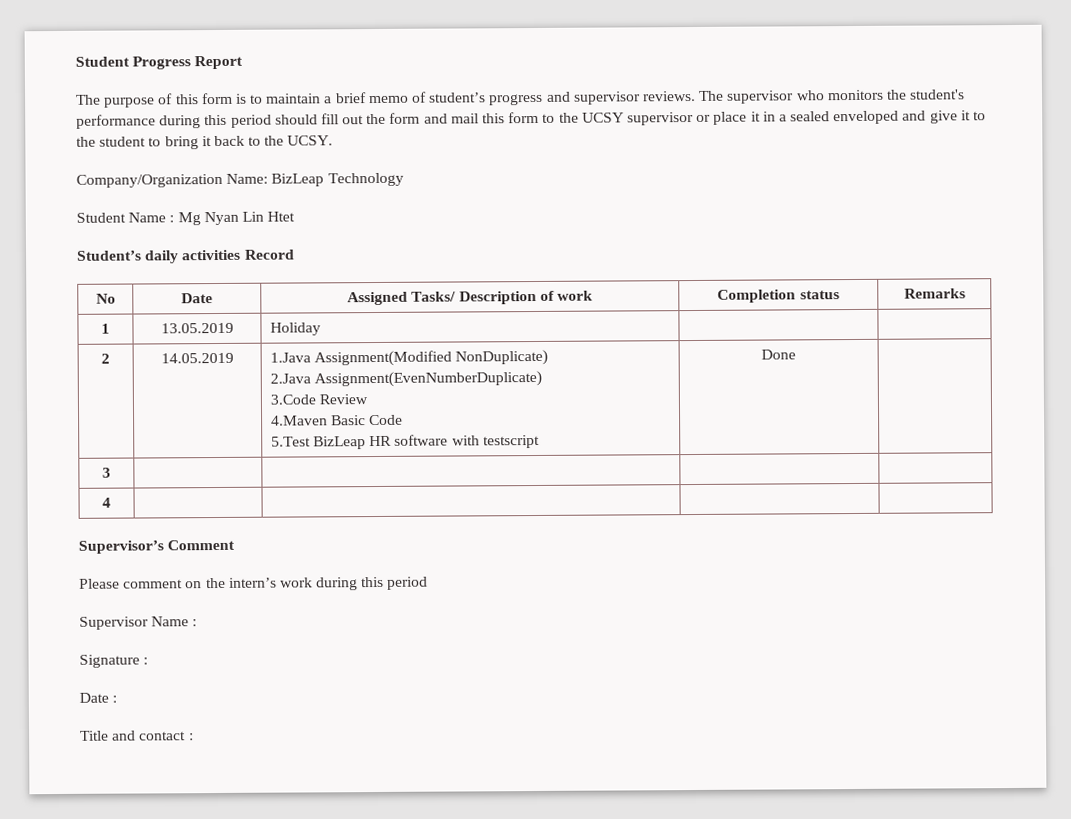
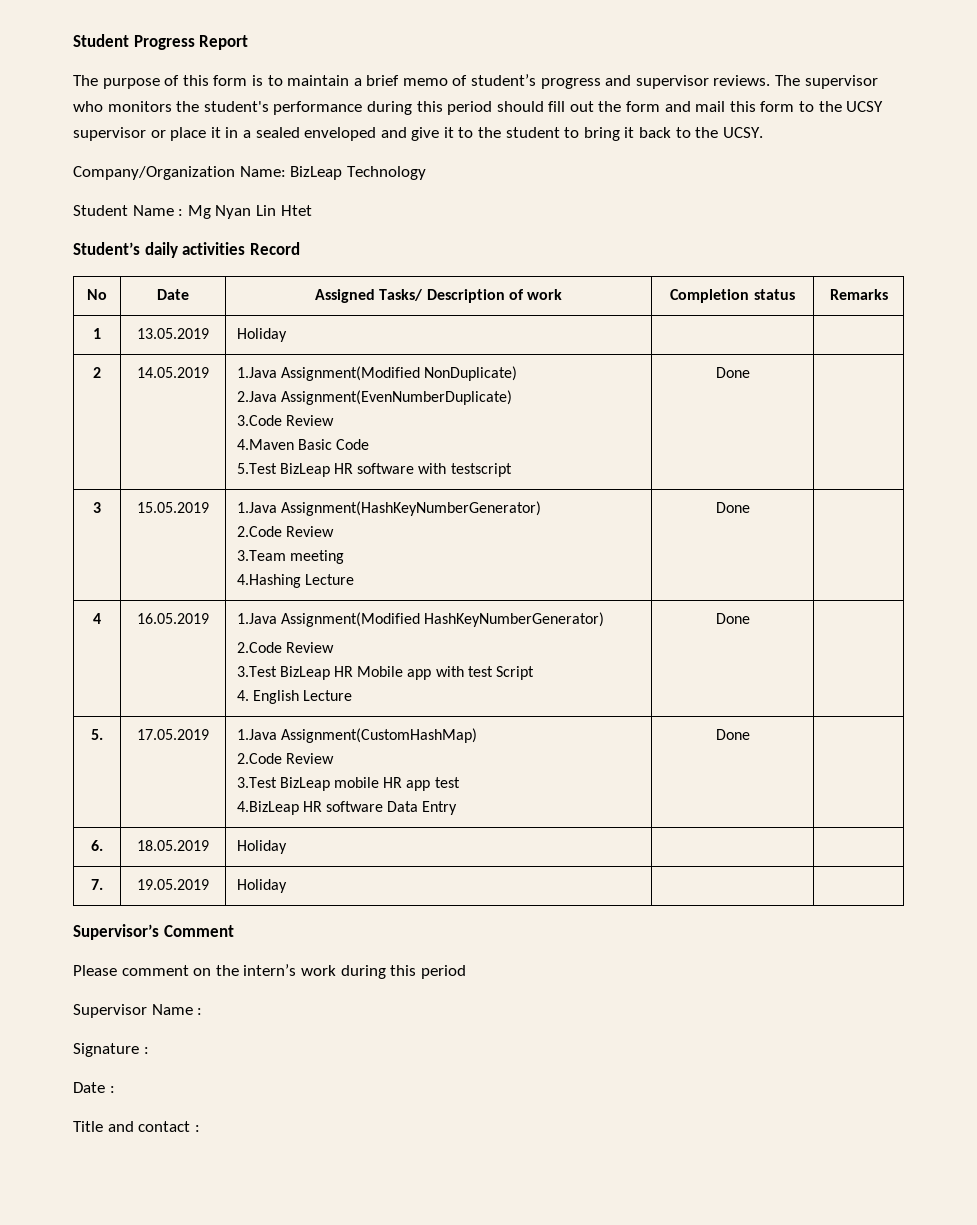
[102,497,111,508] | | | // 4 | | -> [137,502,209,513] [236,501,541,516] [236,526,334,537] [236,550,344,564] [236,574,354,588] [715,502,750,513] [93,613,101,624] [137,613,209,624] [236,612,604,627] [236,642,334,653] [236,666,534,680] [236,690,352,704] [715,613,750,624] [91,729,103,740] [137,729,209,740] [236,728,477,743] [236,753,334,764] [236,777,460,791] [236,801,458,815] [715,729,750,740] [91,840,103,851] [137,840,209,851] [236,840,287,854] [91,879,103,890] [137,879,209,890] [236,879,287,893] 15.05.2019 | 1.Java Assignment(HashKeyNumberGenerator) // 2.Code Review // 3.Team meeting // 4.Hashing Lecture | Done | // 4 | 16.05.2019 | 1.Java Assignment(Modified HashKeyNumberGenerator) // 2.Code Review // 3.Test BizLeap HR Mobile app with test Script // 4. English Lecture | Done | // 5. | 17.05.2019 | 1.Java Assignment(CustomHashMap) // 2.Code Review // 3.Test BizLeap mobile HR app test // 4.BizLeap HR software Data Entry | Done | // 6. | 18.05.2019 | Holiday | | // 7. | 19.05.2019 | Holiday

